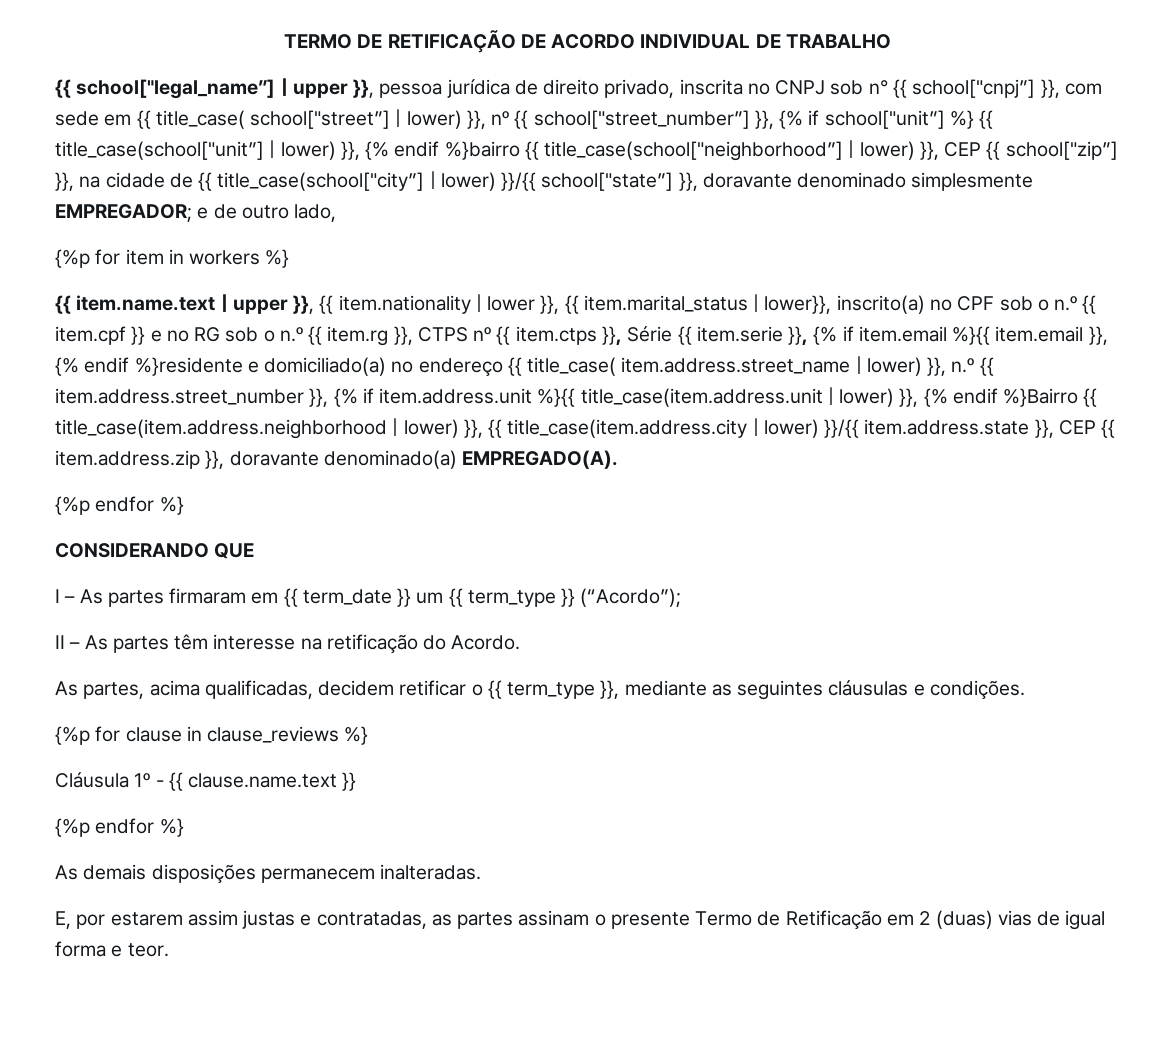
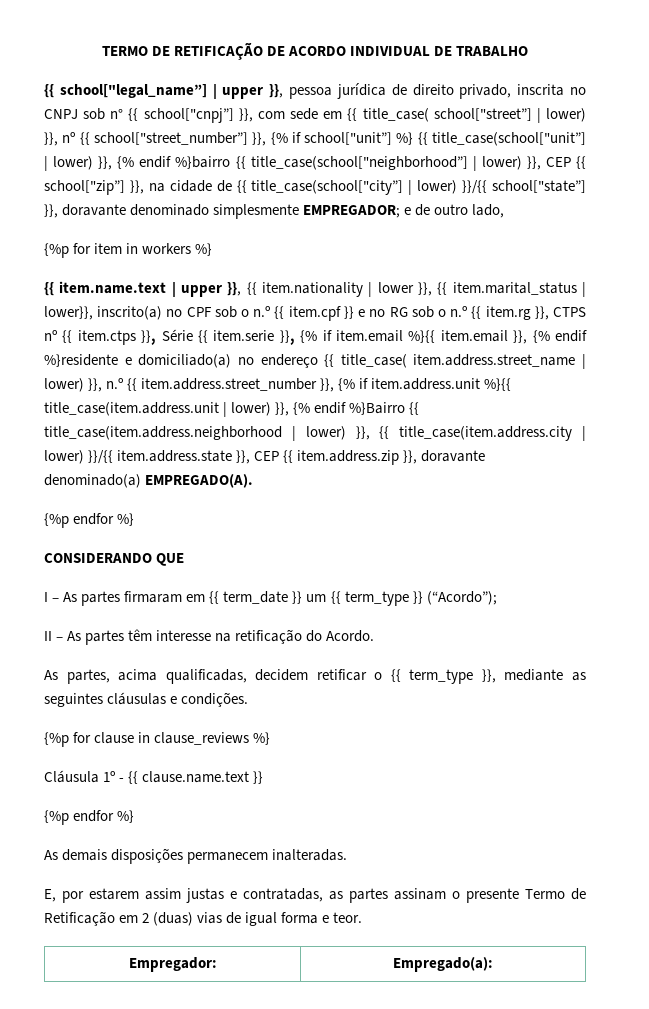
(169, 950) none -> [128,957,217,972] [393,957,493,972] // Empregador: | Empregado(a):

